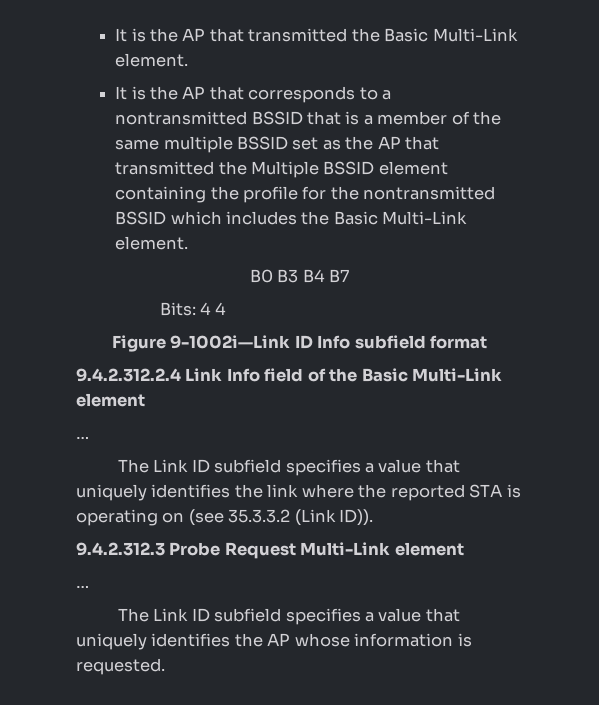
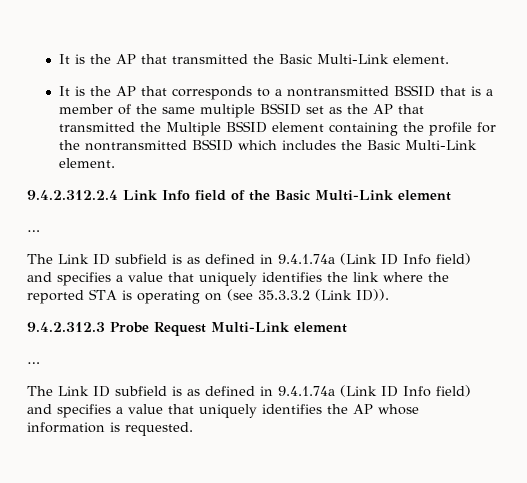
[249,269,350,283] [159,302,227,316] [111,335,488,352] // B0 B3 B4 B7 // Bits: 4 4 // Figure 9-1002i—Link ID Info subfield format -> (115, 163) none
(282, 466) none -> [172,253,471,265] [27,272,52,282] is as defined in 9.4.1.74a (Link ID Info field) and
(282, 615) none -> [172,385,471,397] [27,404,52,414] is as defined in 9.4.1.74a (Link ID Info field) and

